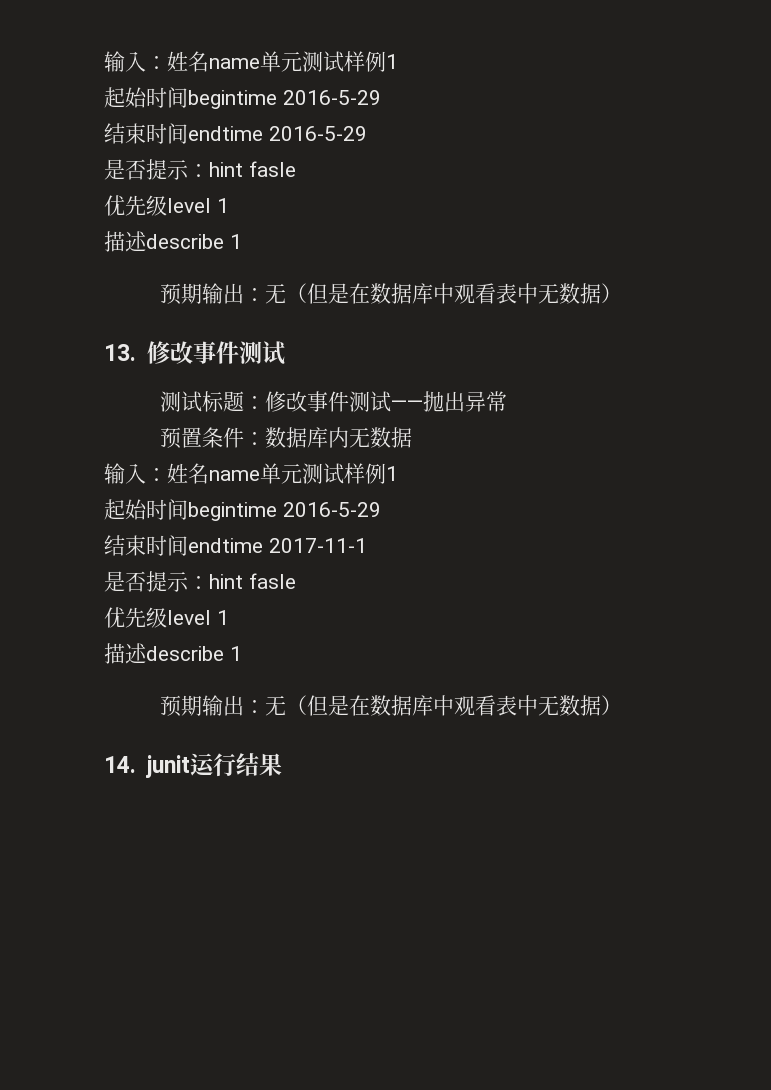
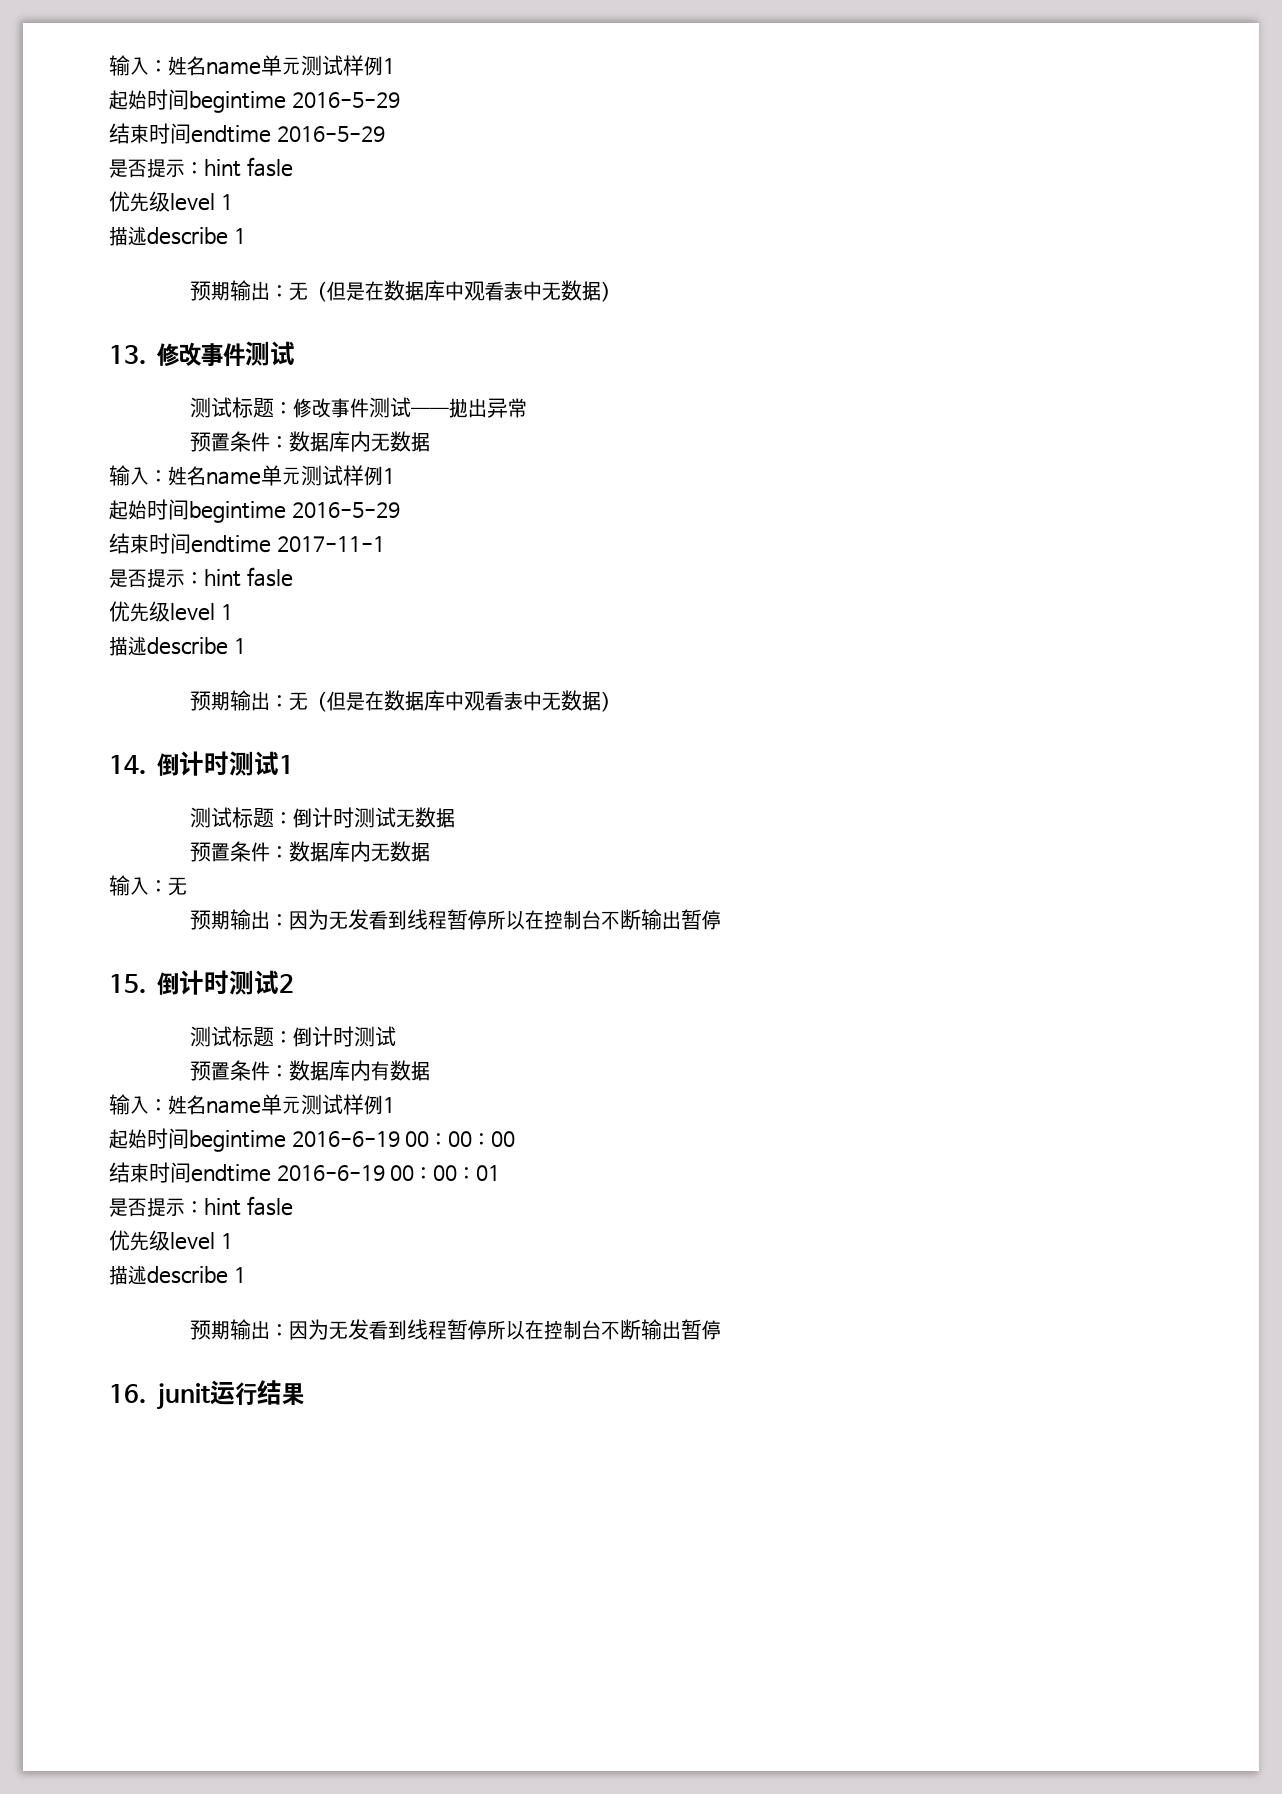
(136, 764) none -> [156,751,294,776] [190,807,456,828] [190,841,431,862] [109,875,187,896] [190,909,722,930] [109,970,294,995] [190,1026,397,1047] [190,1060,431,1081] [109,1094,395,1115] [109,1128,516,1152] [109,1162,501,1183] [109,1196,293,1217] [109,1230,233,1251] [109,1265,246,1285] [190,1319,722,1340] [109,1384,146,1404] 倒计时测试1 // 测试标题：倒计时测试无数据 // 预置条件：数据库内无数据 // 输入：无 // 预期输出：因为无发看到线程暂停所以在控制台不断输出暂停 // 15.倒计时测试2 // 测试标题：倒计时测试 // 预置条件：数据库内有数据 // 输入：姓名name单元测试样例1 // 起始时间begintime 2016-6-19 00：00：00 // 结束时间endtime 2016-6-19 00：00：01 // 是否提示：hint fasle // 优先级level 1 // 描述describe 1 // 预期输出：因为无发看到线程暂停所以在控制台不断输出暂停 // 16.

